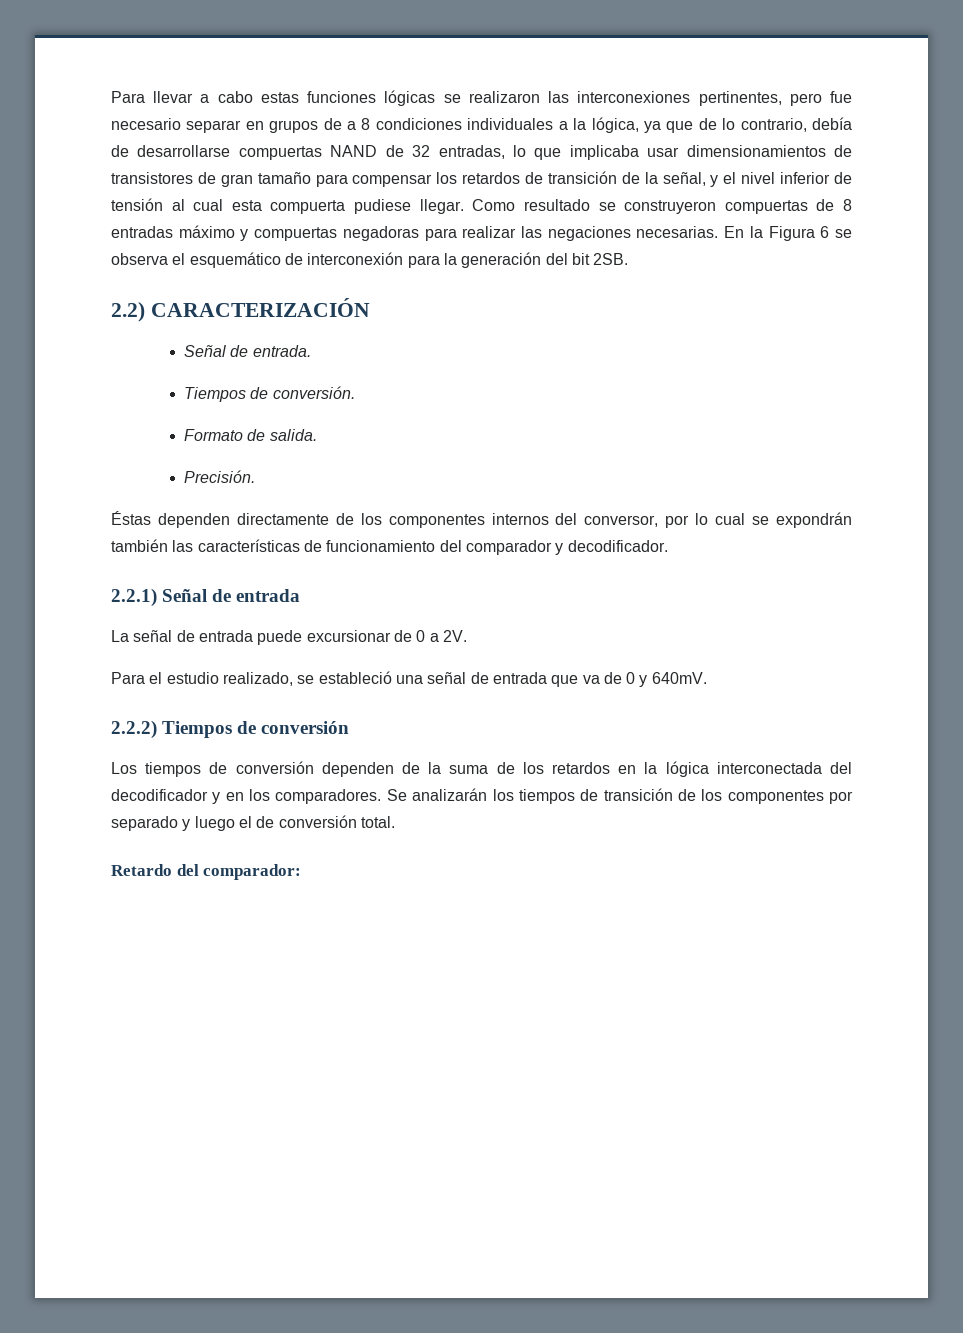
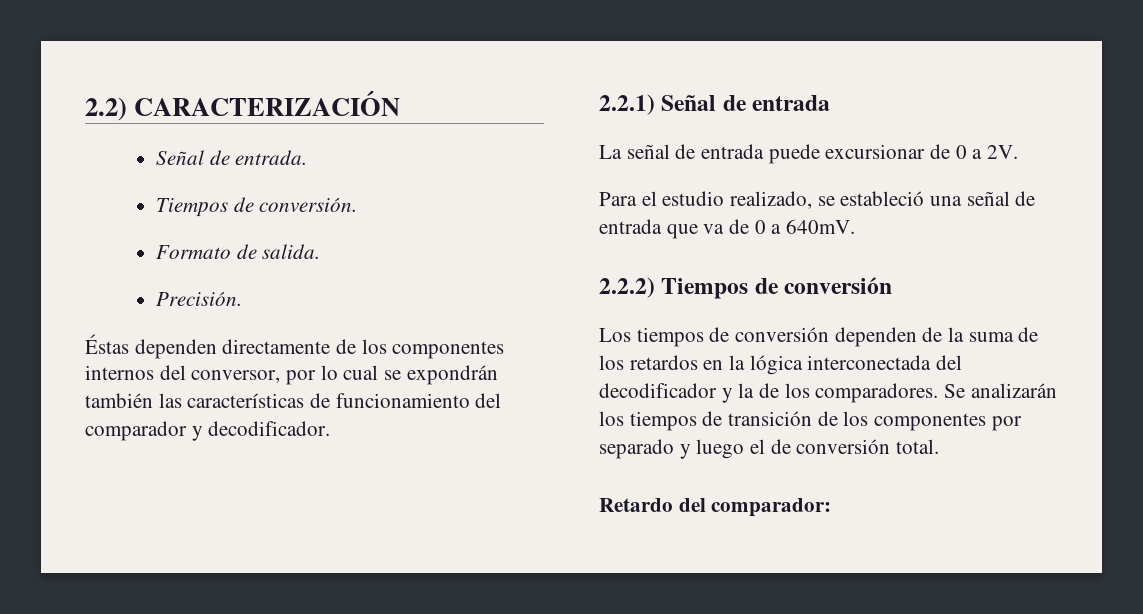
[111,90,853,106] [111,117,852,133] [111,145,852,160] [111,171,852,187] [111,198,853,214] [111,225,852,241] [111,252,629,268] Para llevar a cabo estas funciones lógicas se realizaron las interconexiones pertinentes, pero fue necesario separar en grupos de a 8 condiciones individuales a la lógica, ya que de lo contrario, debía de desarrollarse compuertas NAND de 32 entradas, lo que implicaba usar dimensionamientos de transistores de gran tamaño para compensar los retardos de transición de la señal, y el nivel inferior de tensión al cual esta compuerta pudiese llegar. Como resultado se construyeron compuertas de 8 entradas máximo y compuertas negadoras para realizar las negaciones necesarias. En la Figura 6 se observa el esquemático de interconexión para la generación del bit 2SB. // -> (85, 109) none
[639,675,648,687] y -> [771,224,782,234] a
[225,792,244,801] en -> [738,383,780,398] la de

